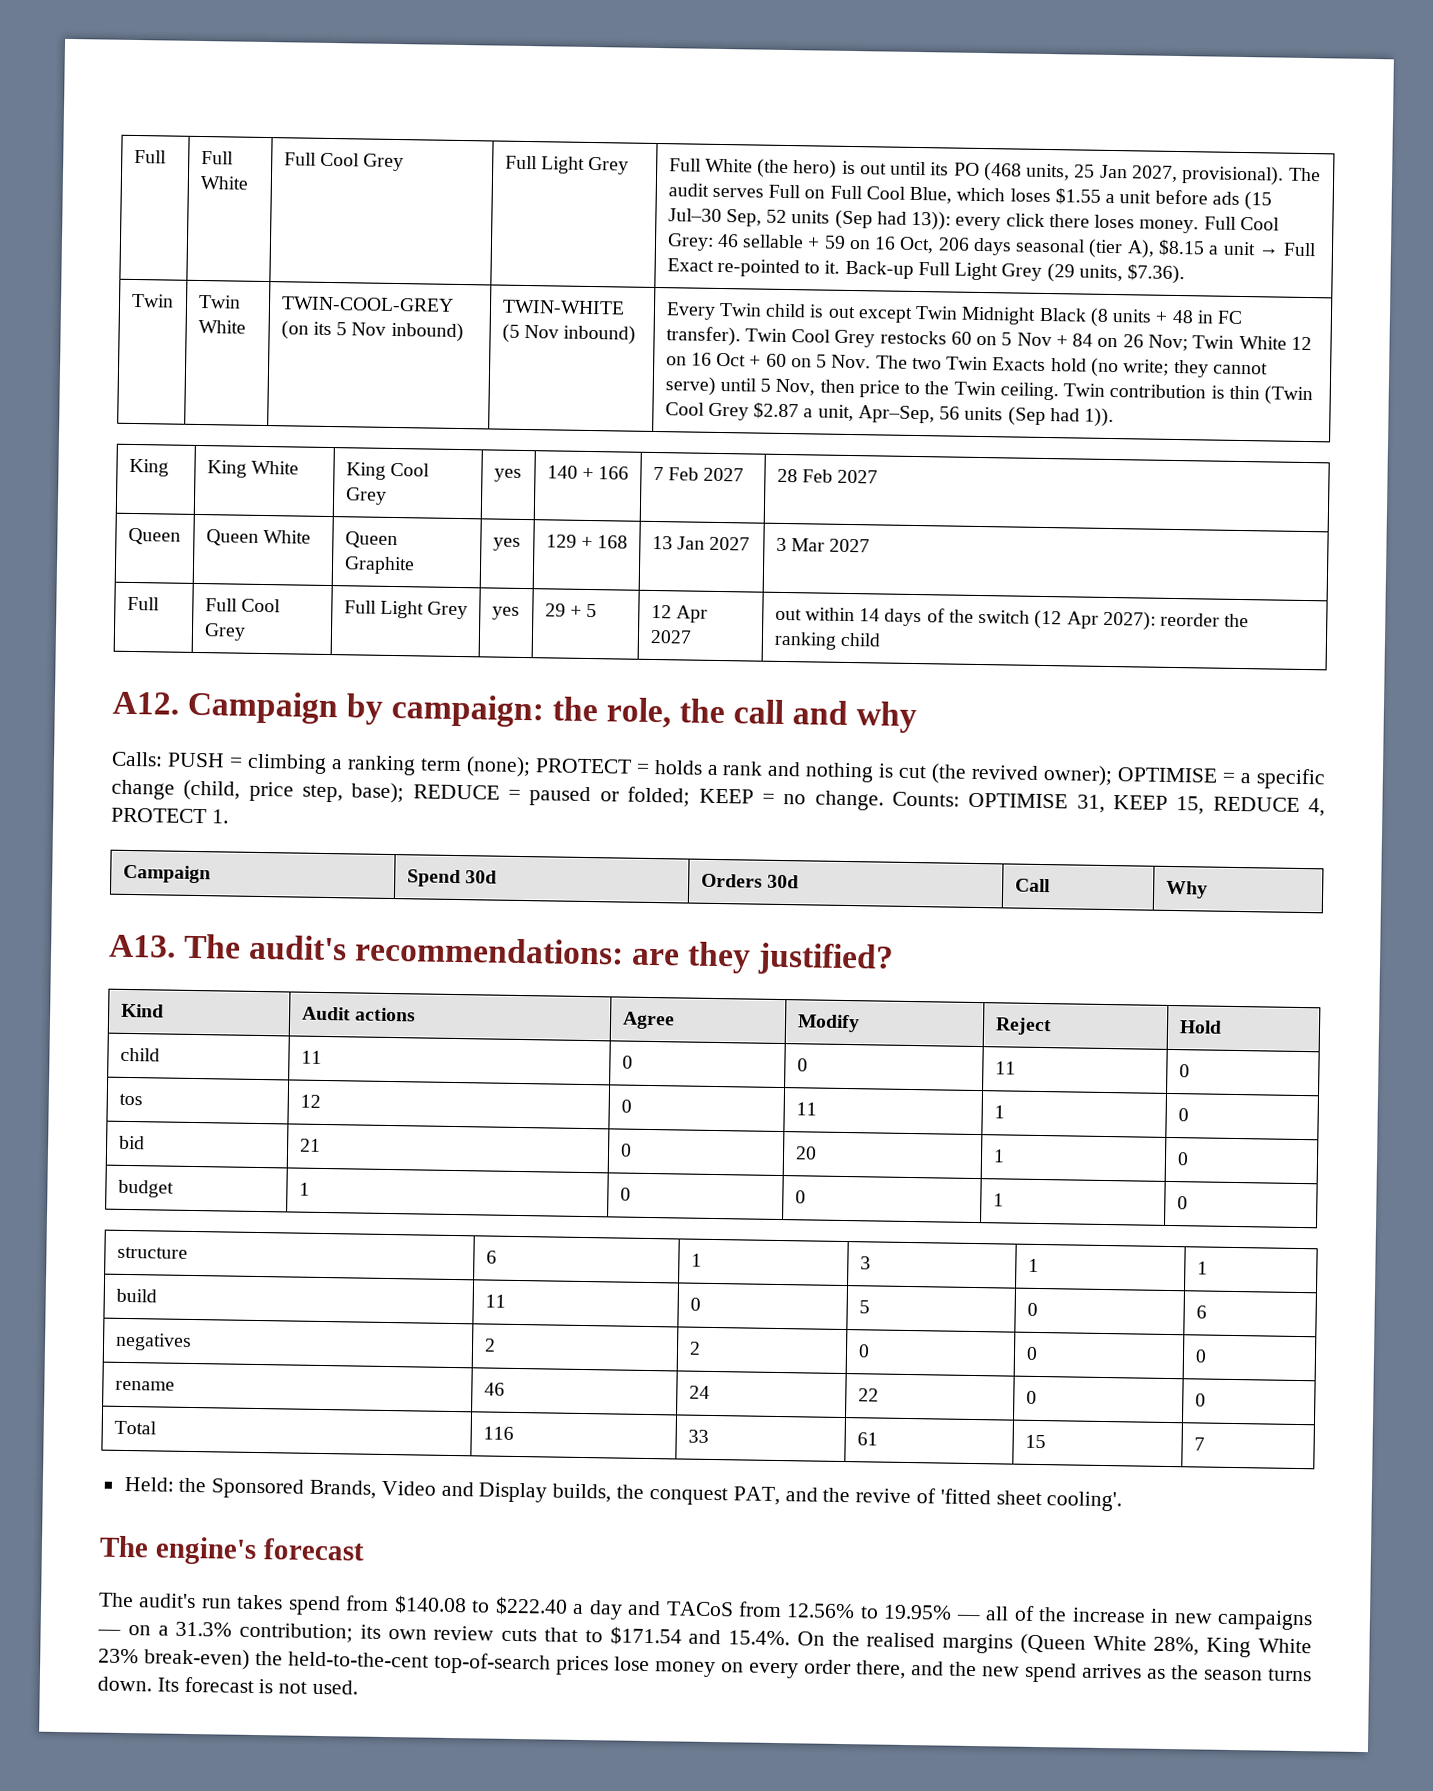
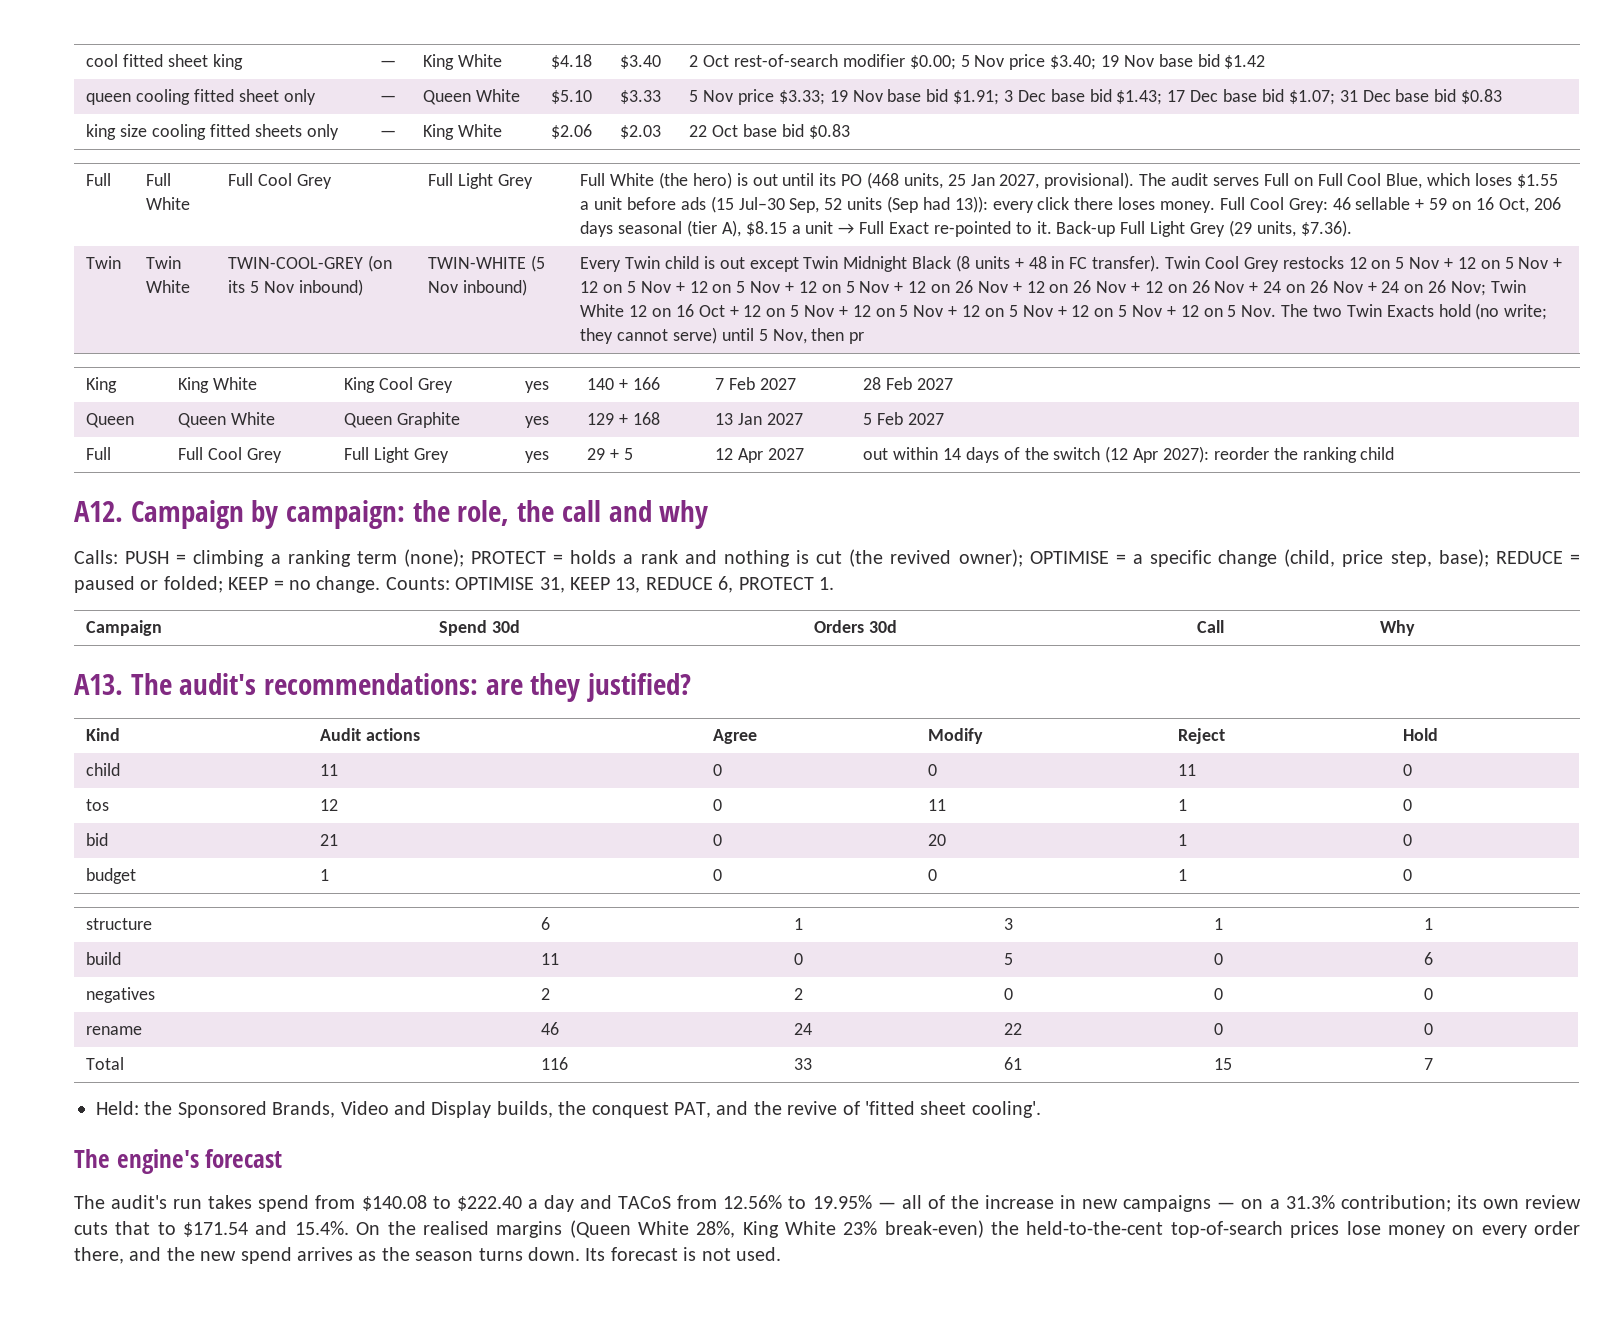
(133, 156) none -> [86,54,243,70] [380,60,397,67] [423,54,503,70] [551,54,593,69] [620,55,662,69] [689,54,1266,70] [86,89,316,105] [380,95,397,102] [423,89,521,105] [551,90,593,104] [620,90,662,104] [689,89,1503,105] [86,124,339,140] [380,130,397,137] [423,124,503,140] [551,124,593,139] [620,125,662,139] [689,124,850,139] cool fitted sheet king | — | King White | $4.18 | $3.40 | 2 Oct rest-of-search modifier $0.00; 5 Nov price $3.40; 19 Nov base bid $1.42 // queen cooling fitted sheet only | — | Queen White | $5.10 | $3.33 | 5 Nov price $3.33; 19 Nov base bid $1.91; 3 Dec base bid $1.43; 17 Dec base bid $1.07; 31 Dec base bid $0.83 // king size cooling fitted sheets only | — | King White | $2.06 | $2.03 | 22 Oct base bid $0.83 //
[950,331,1094,347] 60 on 5 Nov + 84 -> [1348,257,1563,269] [580,280,1400,293] 12 on 5 Nov + 12 on 5 Nov + 12 on 5 Nov + 12 on 5 Nov + 12 on 5 Nov + 12 on 26 Nov + 12 on 26 Nov + 12 on 26 Nov + 24 on 26 Nov + 24
[765,353,787,368] 60 -> [743,305,1199,317] 12 on 5 Nov + 12 on 5 Nov + 12 on 5 Nov + 12 on 5 Nov + 12
[858,380,1314,406] [664,402,1115,428] price to the Twin ceiling. Twin contribution is thin (Twin Cool Grey $2.87 a unit, Apr–Sep, 56 units (Sep had 1)). -> [849,332,865,344] pr
[775,537,825,552] 3 Mar -> [863,412,904,425] 5 Feb
[1176,796,1325,817] 15, REDUCE 4, -> [615,576,734,593] 13, REDUCE 6,

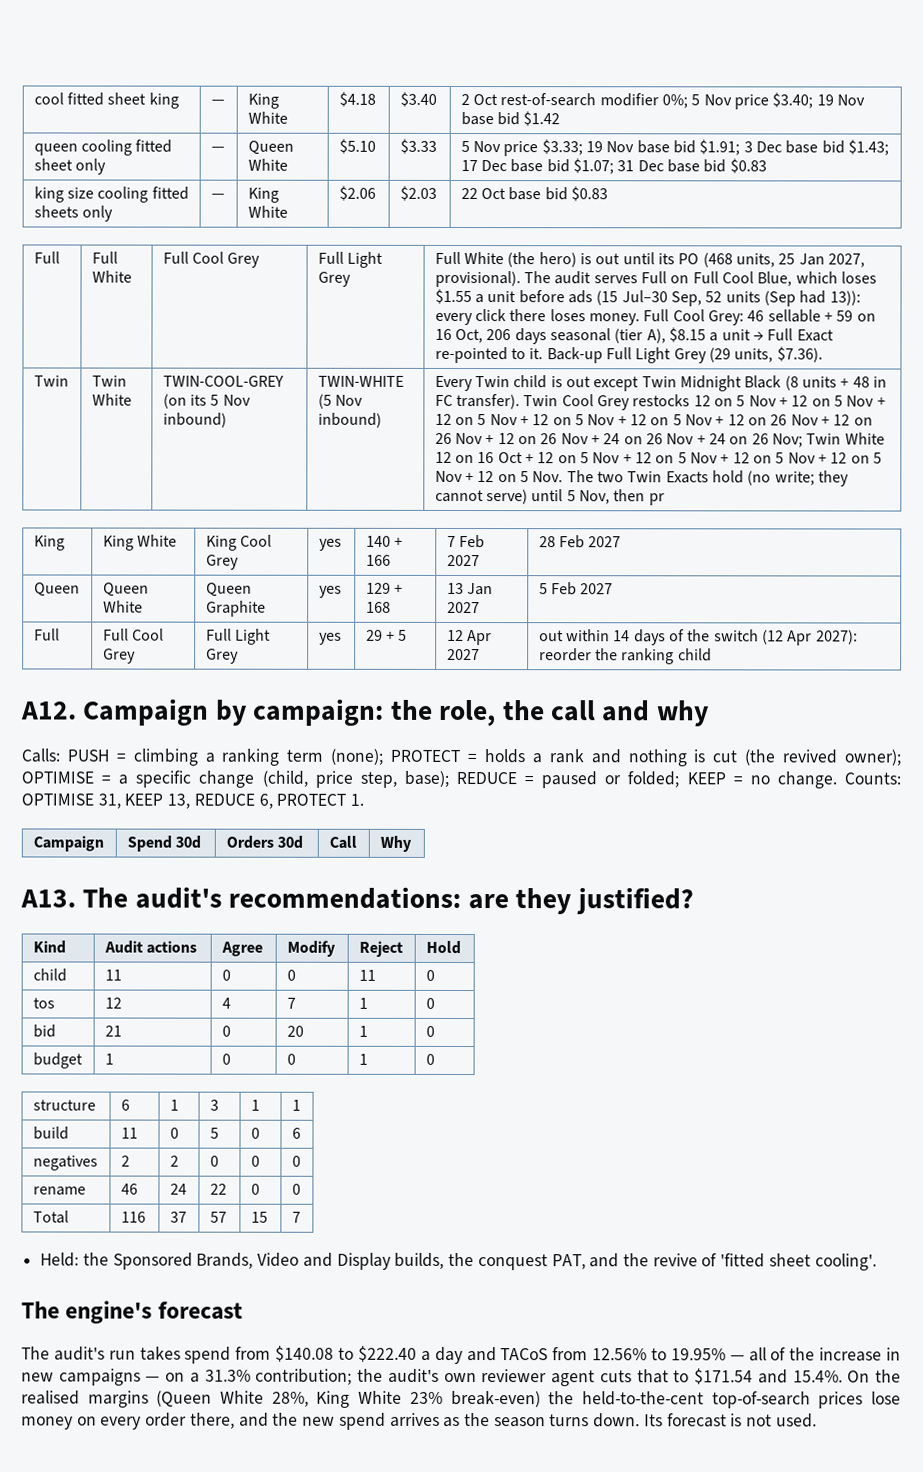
[909,55,956,70] $0.00; -> [662,94,689,109] 0%;
[713,799,723,811] [928,799,947,811] 0 | 11 -> [221,997,231,1009] [286,997,296,1009] 4 | 7
[794,1058,813,1070] [1004,1057,1023,1070] 33 | 61 -> [169,1211,187,1223] [209,1211,227,1223] 37 | 57
[1456,1195,1581,1209] its own review -> [357,1368,596,1387] the audit's own reviewer agent

